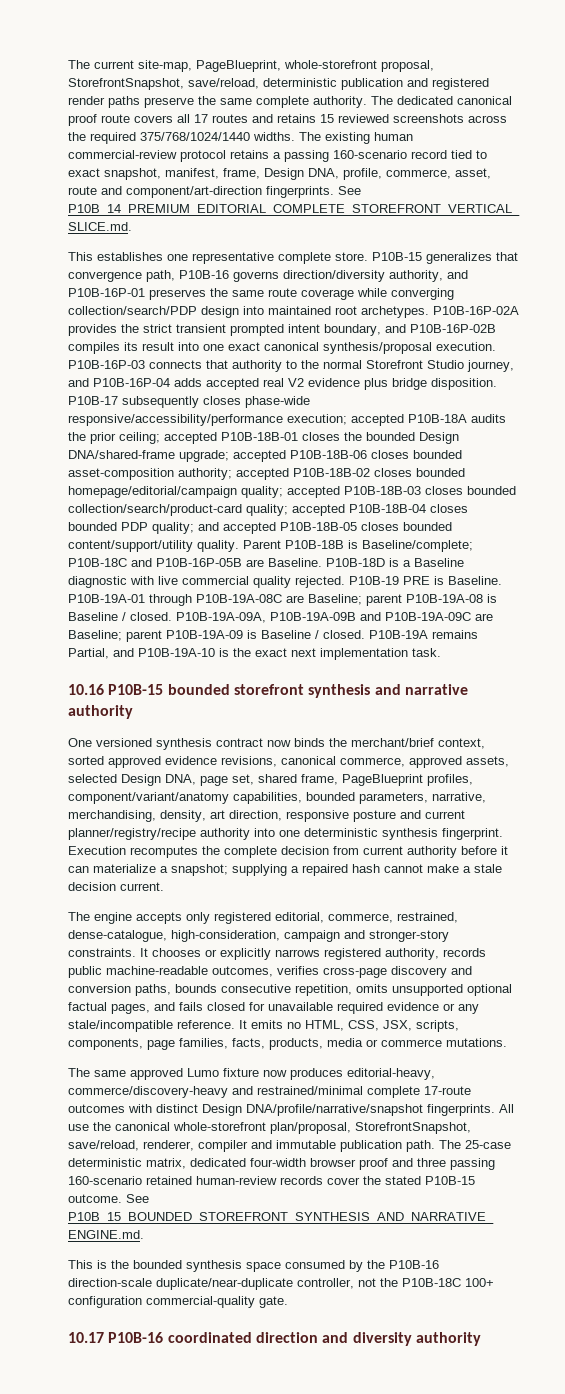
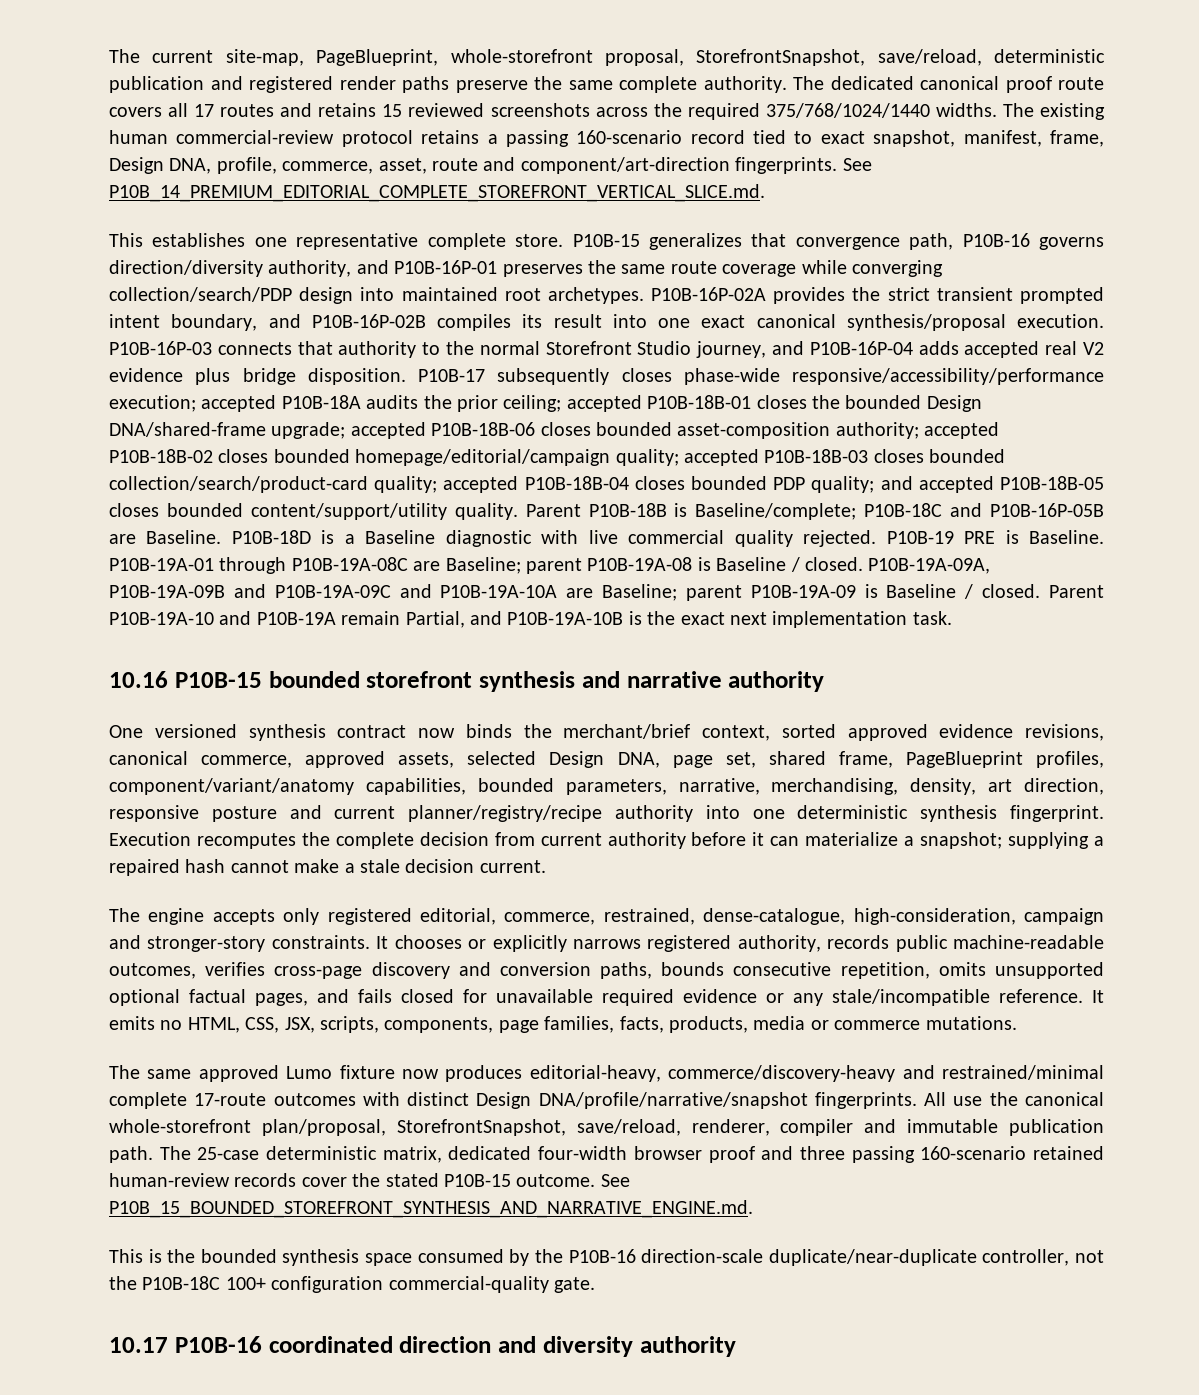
(471, 616) none -> [399,584,558,598] and P10B-19A-10A
[369,630,478,639] P10B-19A remains -> [1048,585,1104,598] [109,611,401,625] Parent P10B-19A-10 and P10B-19A remain
[138,648,215,657] P10B-19A-10 -> [507,612,624,625] P10B-19A-10B

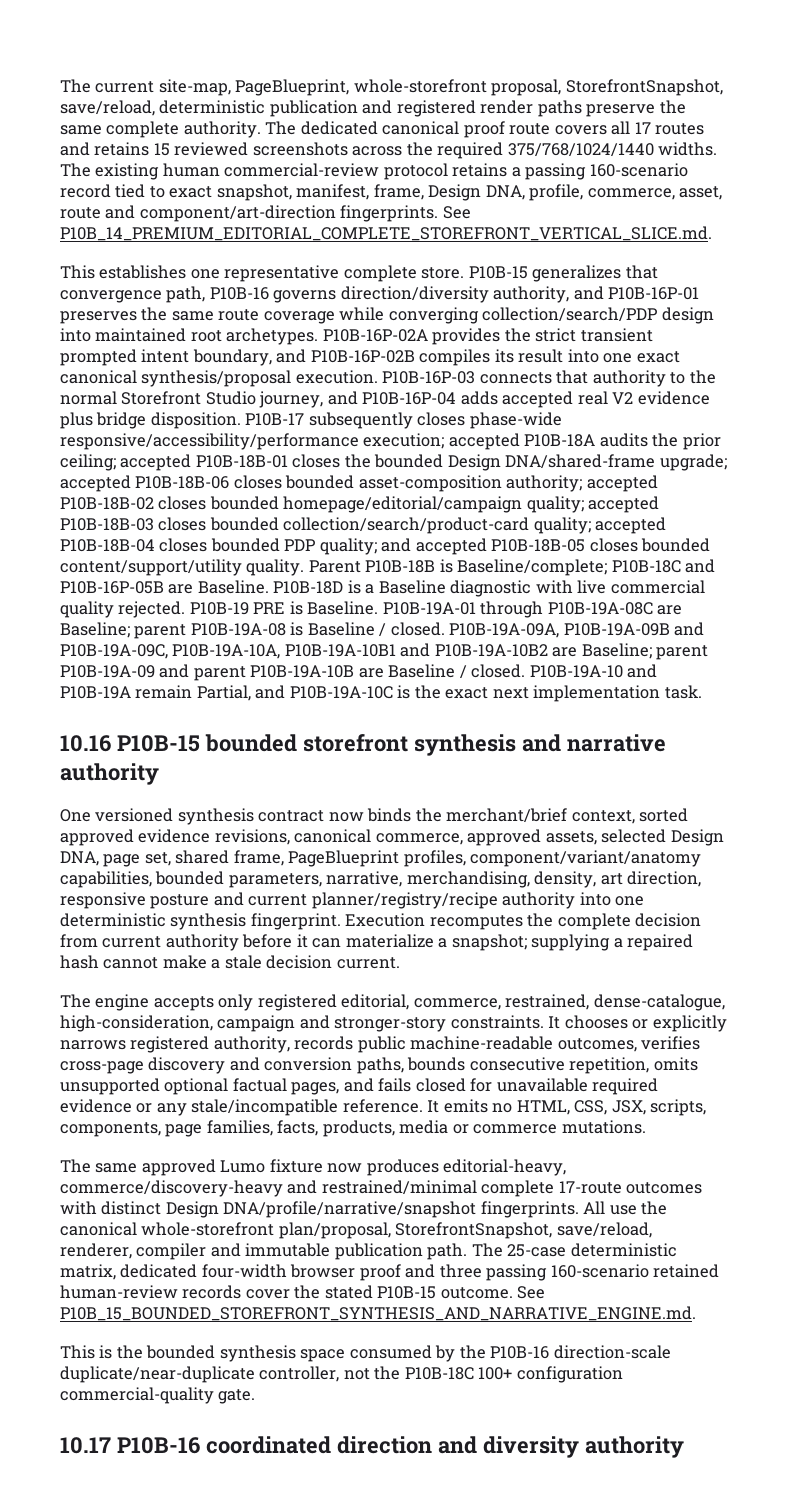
[274,584,1104,601] P10B-19A-09C and P10B-19A-10A are Baseline; parent P10B-19A-09 is Baseline / closed. Parent -> [60,643,709,660] [60,664,526,681] P10B-19A-09C, P10B-19A-10A, P10B-19A-10B1 and P10B-19A-10B2 are Baseline; parent P10B-19A-09 and parent P10B-19A-10B are Baseline / closed.
[507,612,624,625] P10B-19A-10B -> [289,686,393,699] P10B-19A-10C

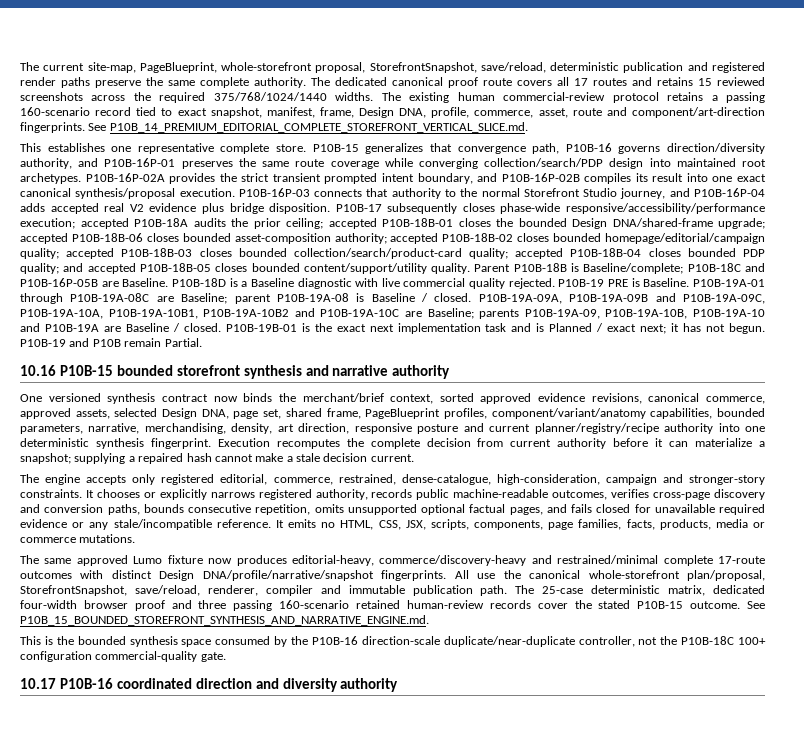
[284,643,709,660] [60,664,658,681] [60,685,393,701] P10B-19A-10B1 and P10B-19A-10B2 are Baseline; parent P10B-19A-09 and parent P10B-19A-10B are Baseline / closed. P10B-19A-10 and P10B-19A remain Partial, and P10B-19A-10C -> [108,308,766,319] [20,323,297,332] P10B-19A-10B1, P10B-19A-10B2 and P10B-19A-10C are Baseline; parents P10B-19A-09, P10B-19A-10B, P10B-19A-10 and P10B-19A are Baseline / closed. P10B-19B-01
[664,685,702,699] task. -> [485,323,766,334] [20,338,202,347] task and is Planned / exact next; it has not begun. P10B-19 and P10B remain Partial.

